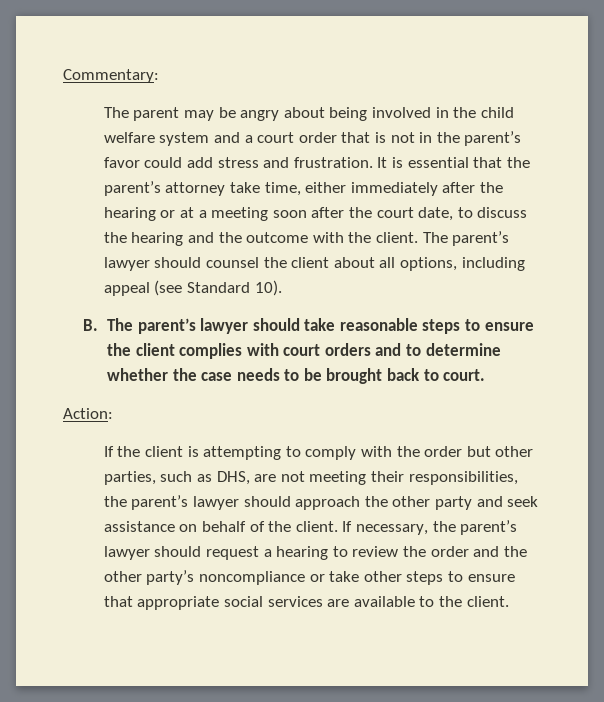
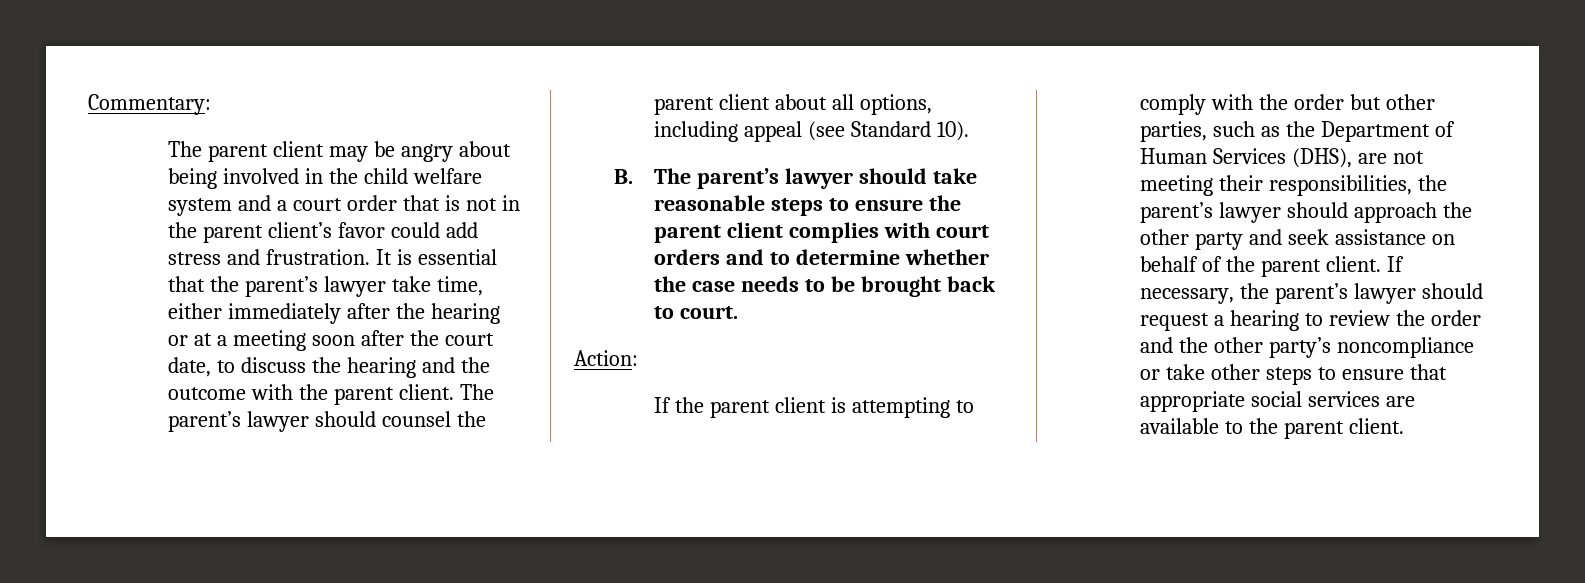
(180, 114) none -> [272,141,324,157] client
[464,131,522,146] parent’s -> [203,222,332,243] parent client’s
[165,182,226,196] attorney -> [323,276,386,297] lawyer
(372, 237) none -> [333,387,394,405] parent
(287, 262) none -> [654,97,715,115] parent
(131, 349) none -> [654,225,722,243] parent
(141, 451) none -> [709,400,770,418] parent
[216,471,250,485] DHS, -> [1285,121,1455,142] [1140,148,1352,168] the Department of Human Services (DHS),
(292, 526) none -> [1260,259,1321,277] parent
(462, 601) none -> [1283,421,1344,439] parent

